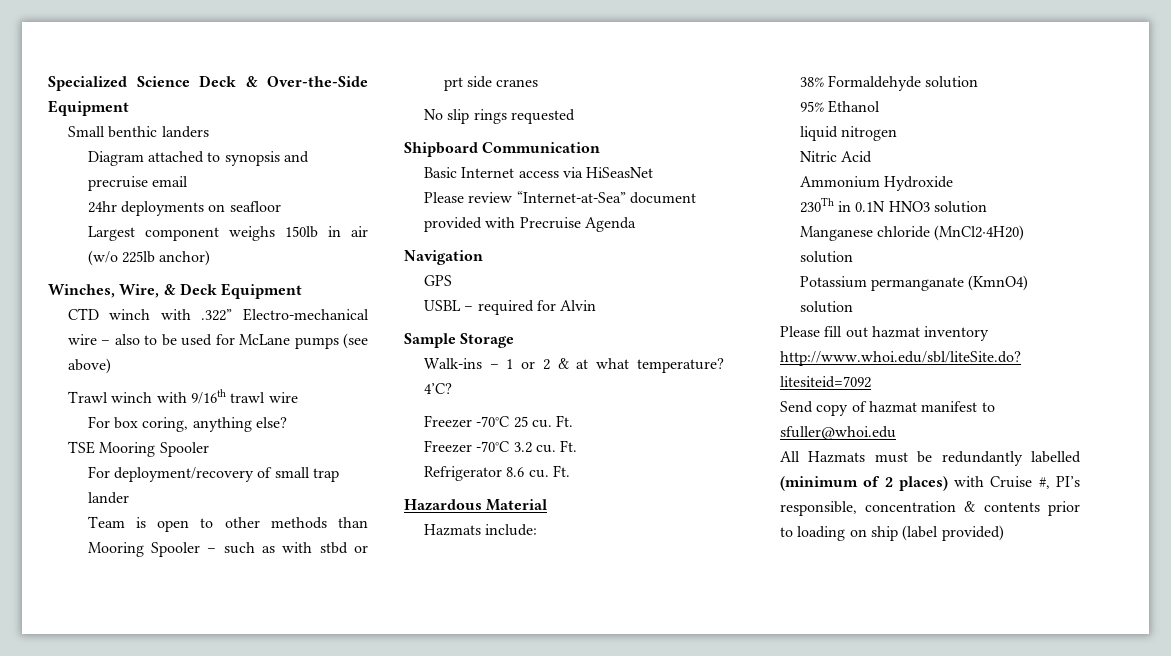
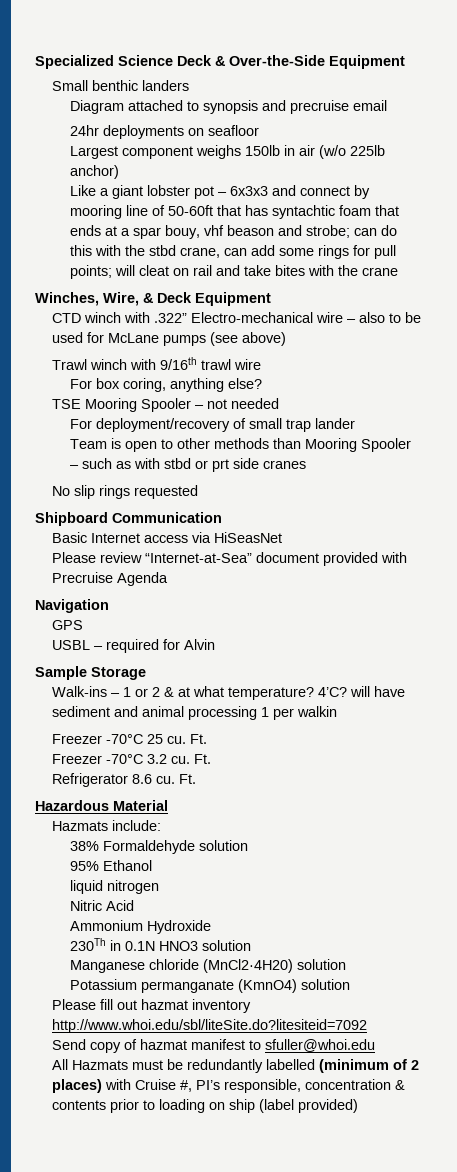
(211, 258) none -> [69,185,370,199] [69,205,399,219] [69,225,397,239] [69,245,396,259] [69,265,398,279] // Like a giant lobster pot – 6x3x3 and connect by mooring line of 50-60ft that has syntachtic foam that ends at a spar bouy, vhf beason and strobe; can do this with the stbd crane, can add some rings for pull points; will cleat on rail and take bites with the crane
(209, 449) none -> [195,398,280,409] – not needed
(452, 388) none -> [350,686,406,697] [52,706,338,720] will have sediment and animal processing 1 per walkin

